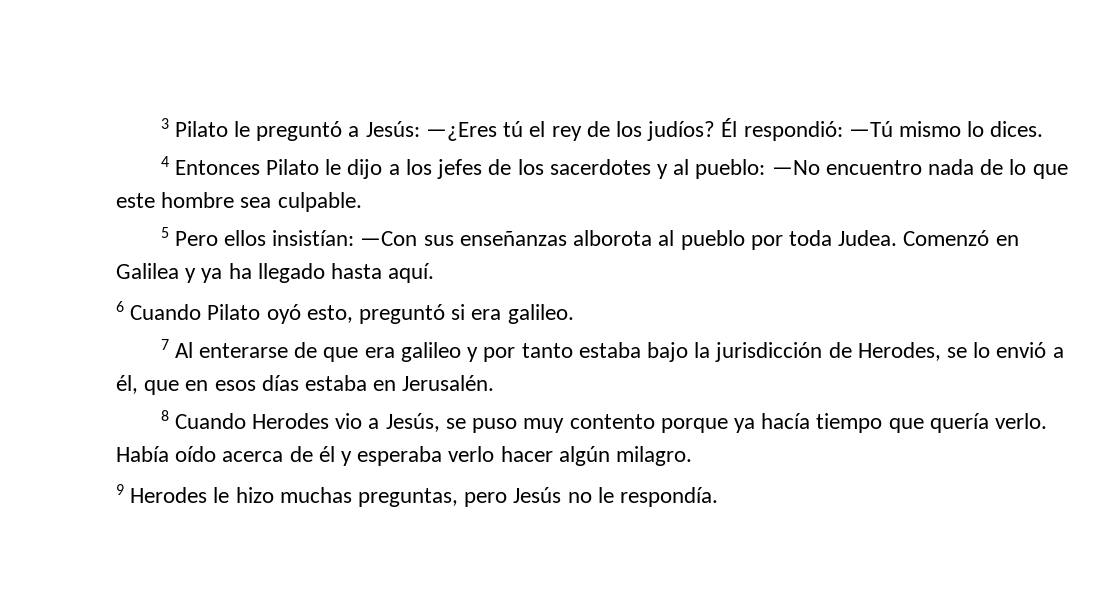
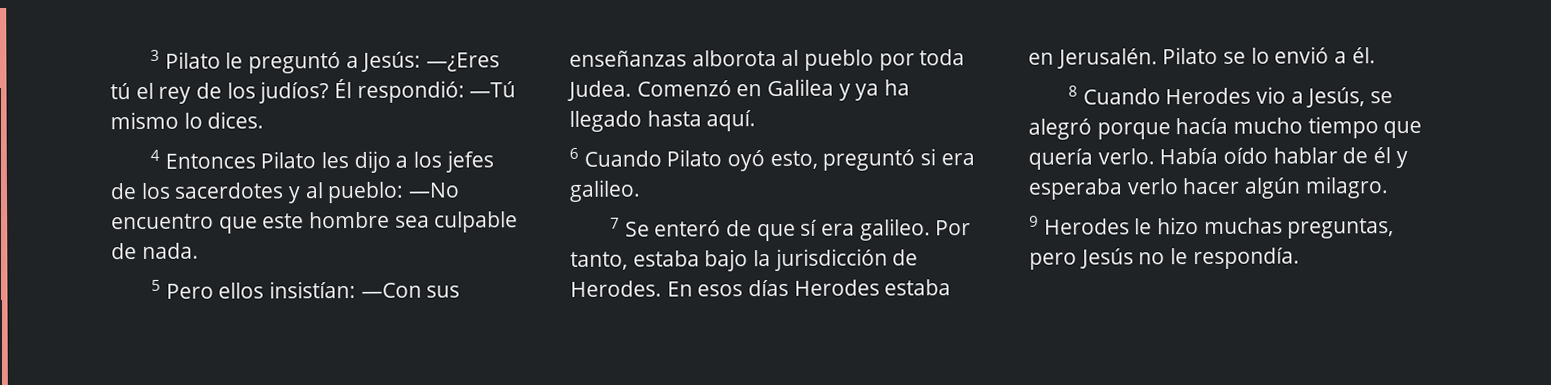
[325,159,342,175] le -> [321,152,350,169] les
[928,159,1027,175] nada de lo -> (214, 221) none
[277,192,362,212] culpable. -> [434,211,519,233] [111,242,199,260] culpable de nada.
[174,342,573,362] Al enterarse de que era galileo y por tanto -> [624,218,972,242] [570,251,628,270] Se enteró de que sí era galileo. Por tanto,
[857,342,1064,361] [116,375,495,395] Herodes, se lo envió a él, que en esos días estaba en Jerusalén. -> [570,279,952,297] [1028,46,1376,69] Herodes. En esos días Herodes estaba en Jerusalén. Pilato se lo envió a él.
[472,413,811,433] puso muy contento porque ya hacía -> [1028,117,1304,140] alegró porque hacía mucho
[222,451,284,462] acerca -> [1272,147,1338,164] hablar

